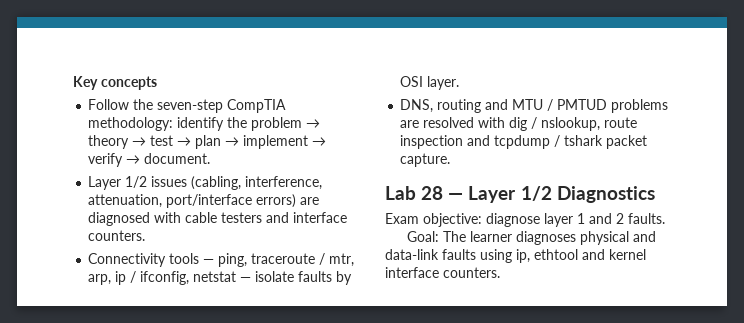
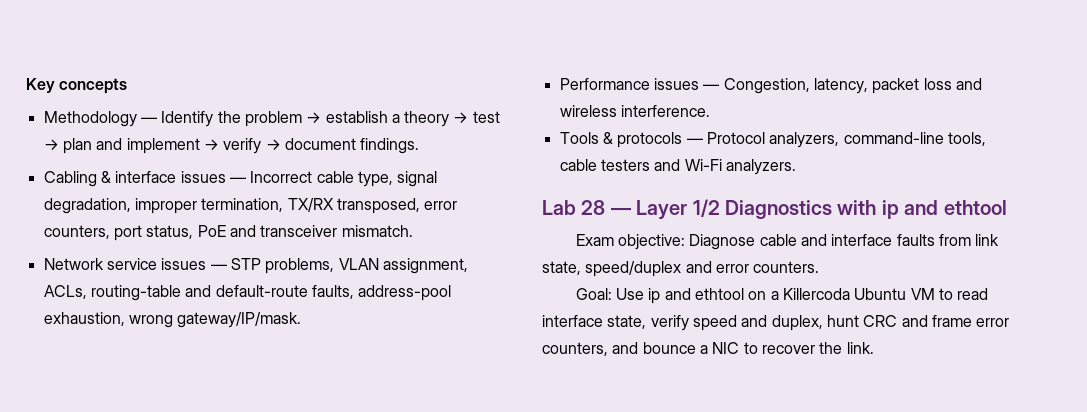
[88,99,287,113] [88,117,225,131] Follow the seven-step CompTIA methodology: identify -> [43,111,214,127] Methodology — Identify
(321, 123) none -> [325,111,400,123] establish a
[225,137,240,146] → -> [96,138,123,150] and
[144,153,211,164] [88,176,323,190] [88,194,320,208] [88,212,348,226] [88,230,146,241] [88,253,355,267] [88,271,353,285] [400,76,460,90] [400,99,669,113] [400,117,638,131] [400,135,648,149] [400,153,451,167] document. // Layer 1/2 issues (cabling, interference, attenuation, port/interface errors) are diagnosed with cable testers and interface counters. // Connectivity tools — ping, traceroute / mtr, arp, ip / ifconfig, netstat — isolate faults by OSI layer. // DNS, routing and MTU / PMTUD problems are resolved with dig / nslookup, route inspection and tcpdump / tshark packet capture. -> [284,138,420,154] [43,171,438,187] [43,198,458,214] [43,225,413,241] [43,258,468,274] [43,285,452,301] [43,312,302,328] [559,78,982,94] [559,105,710,117] [559,132,986,148] [559,159,796,175] document findings. // Cabling & interface issues — Incorrect cable type, signal degradation, improper termination, TX/RX transposed, error counters, port status, PoE and transceiver mismatch. // Network service issues — STP problems, VLAN assignment, ACLs, routing-table and default-route faults, address-pool exhaustion, wrong gateway/IP/mask. // Performance issues — Congestion, latency, packet loss and wireless interference. // Tools & protocols — Protocol analyzers, command-line tools, cable testers and Wi-Fi analyzers.
[385,213,665,227] [406,231,656,245] [385,249,646,263] [385,267,500,278] // Exam objective: diagnose layer 1 and 2 faults. // Goal: The learner diagnoses physical and data-link faults using ip, ethtool and kernel interface counters. -> [837,200,1007,219] [575,234,1000,250] [542,261,820,277] [575,288,989,304] [542,315,1010,331] [542,342,874,356] with ip and ethtool // Exam objective: Diagnose cable and interface faults from link state, speed/duplex and error counters. // Goal: Use ip and ethtool on a Killercoda Ubuntu VM to read interface state, verify speed and duplex, hunt CRC and frame error counters, and bounce a NIC to recover the link.

